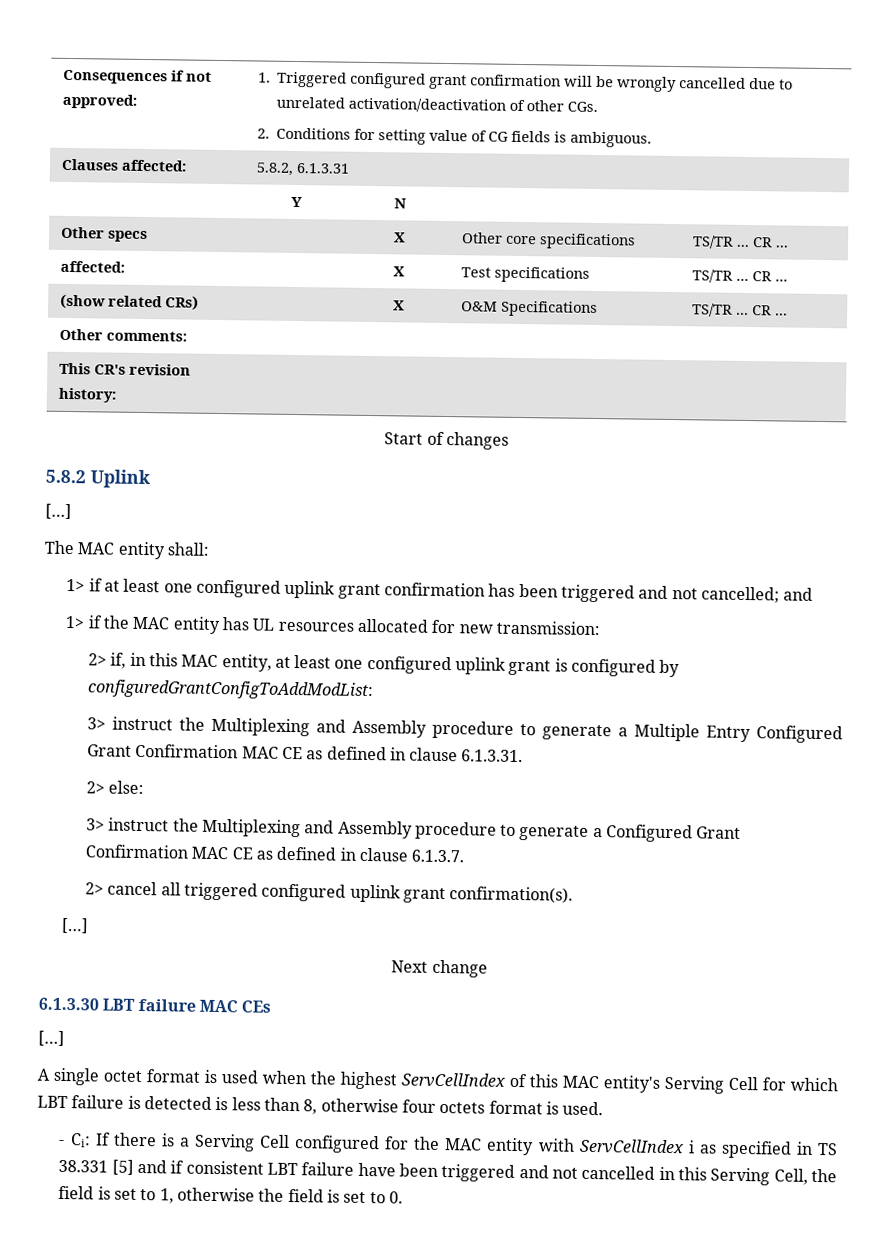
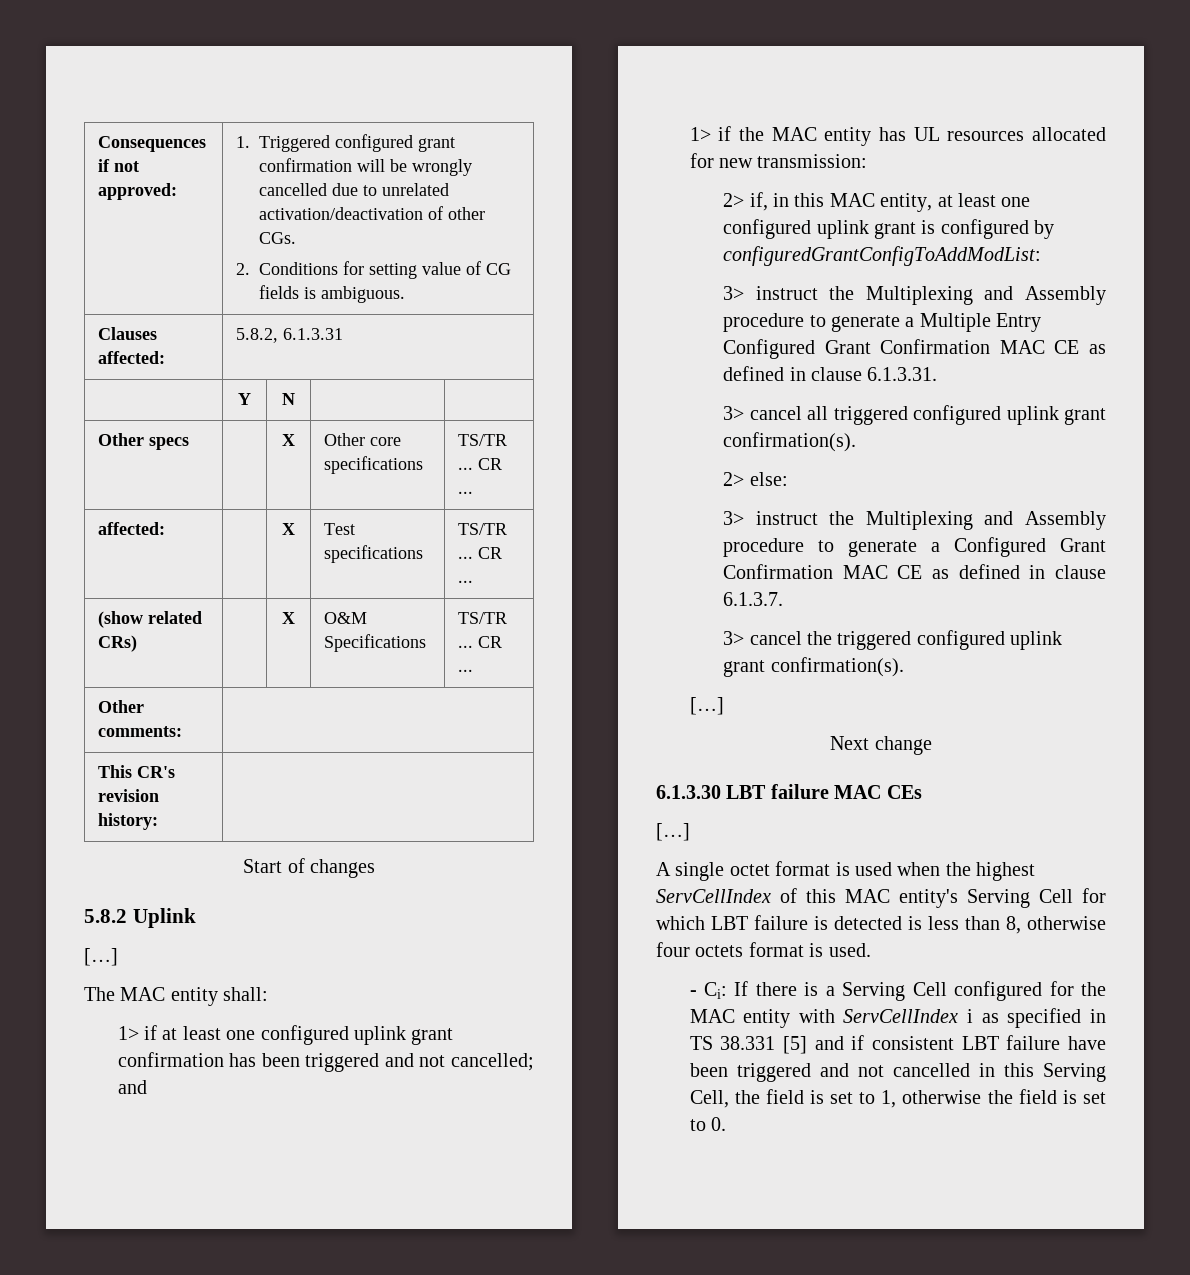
(524, 756) none -> [723,405,1106,425] [723,432,857,452] // 3> cancel all triggered configured uplink grant confirmation(s).
[84,881,181,896] 2> cancel all -> [723,631,832,645] 3> cancel the

